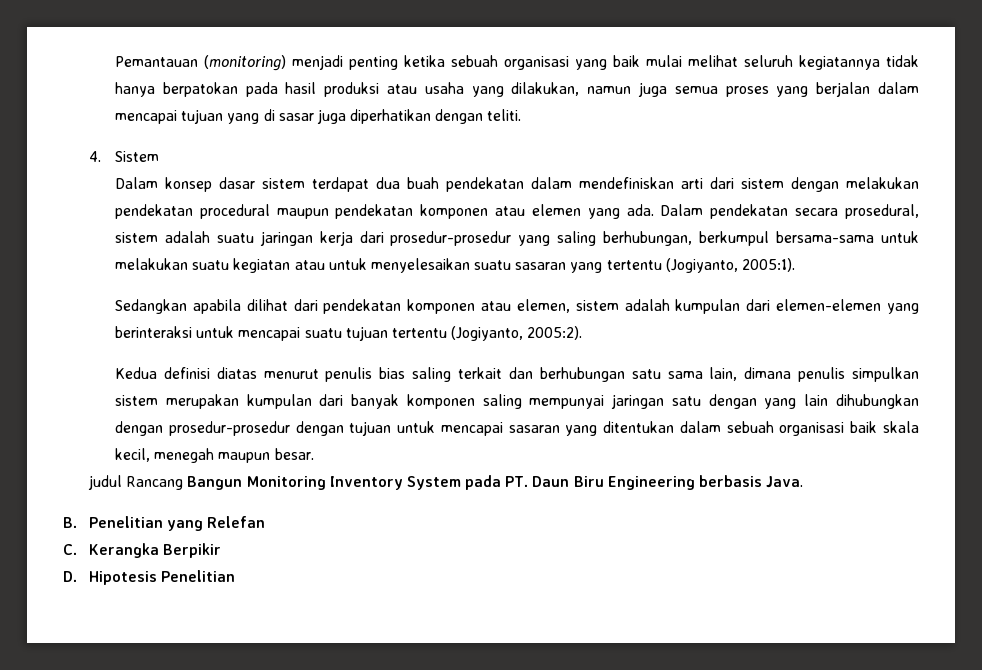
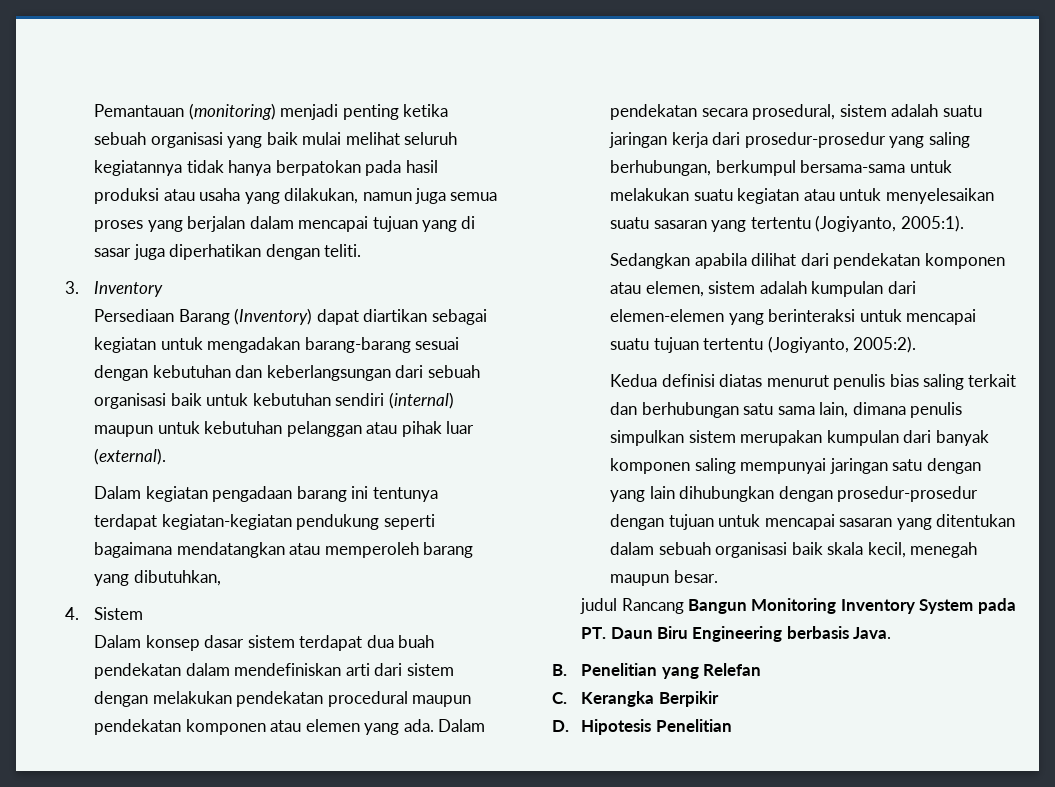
(522, 115) none -> [65,281,164,297] [94,308,487,325] [94,337,460,353] [94,365,480,381] [94,392,454,409] [94,421,474,437] [94,448,167,465] [94,486,438,502] [94,514,435,530] [94,542,474,558] [94,570,221,586] // 3. Inventory // Persediaan Barang (Inventory) dapat diartikan sebagai kegiatan untuk mengadakan barang-barang sesuai dengan kebutuhan dan keberlangsungan dari sebuah organisasi baik untuk kebutuhan sendiri (internal) maupun untuk kebutuhan pelanggan atau pihak luar (external). // Dalam kegiatan pengadaan barang ini tentunya terdapat kegiatan-kegiatan pendukung seperti bagaimana mendatangkan atau memperoleh barang yang dibutuhkan,

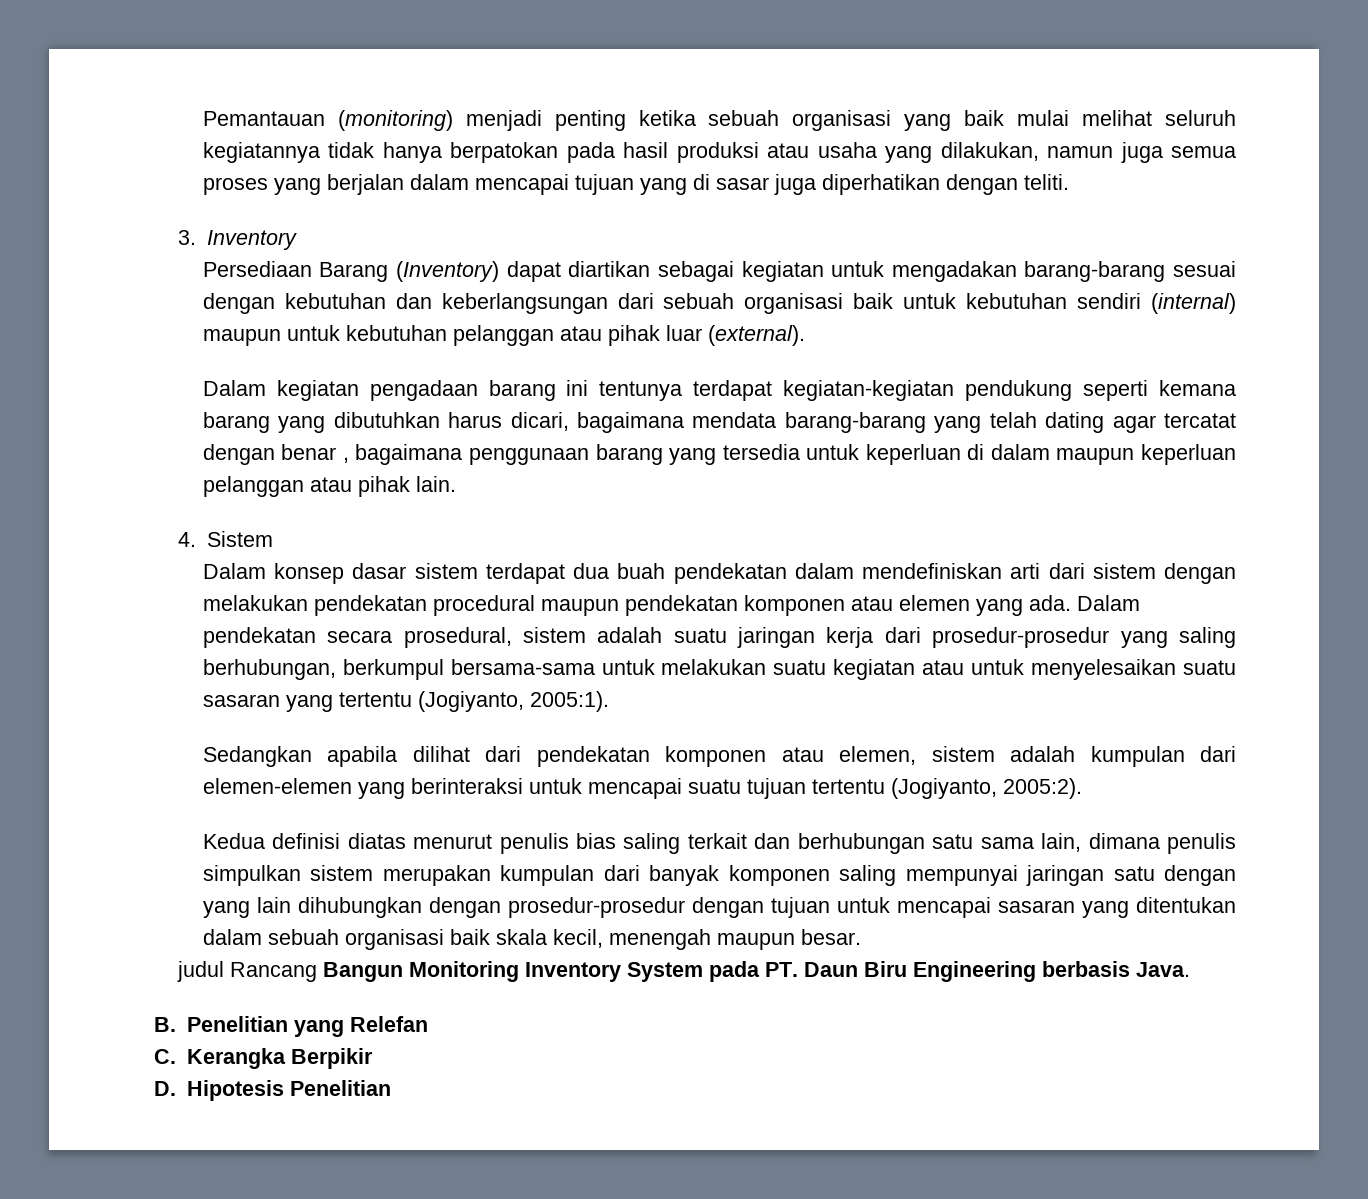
[94,542,474,558] [94,570,221,586] bagaimana mendatangkan atau memperoleh barang yang dibutuhkan, -> [1159,380,1236,396] [202,412,1236,433] [202,444,1236,465] [202,476,456,497] kemana barang yang dibutuhkan harus dicari, bagaimana mendata barang-barang yang telah dating agar tercatat dengan benar , bagaimana penggunaan barang yang tersedia untuk keperluan di dalam maupun keperluan pelanggan atau pihak lain.
[909,542,977,558] menegah -> [608,929,711,950] menengah

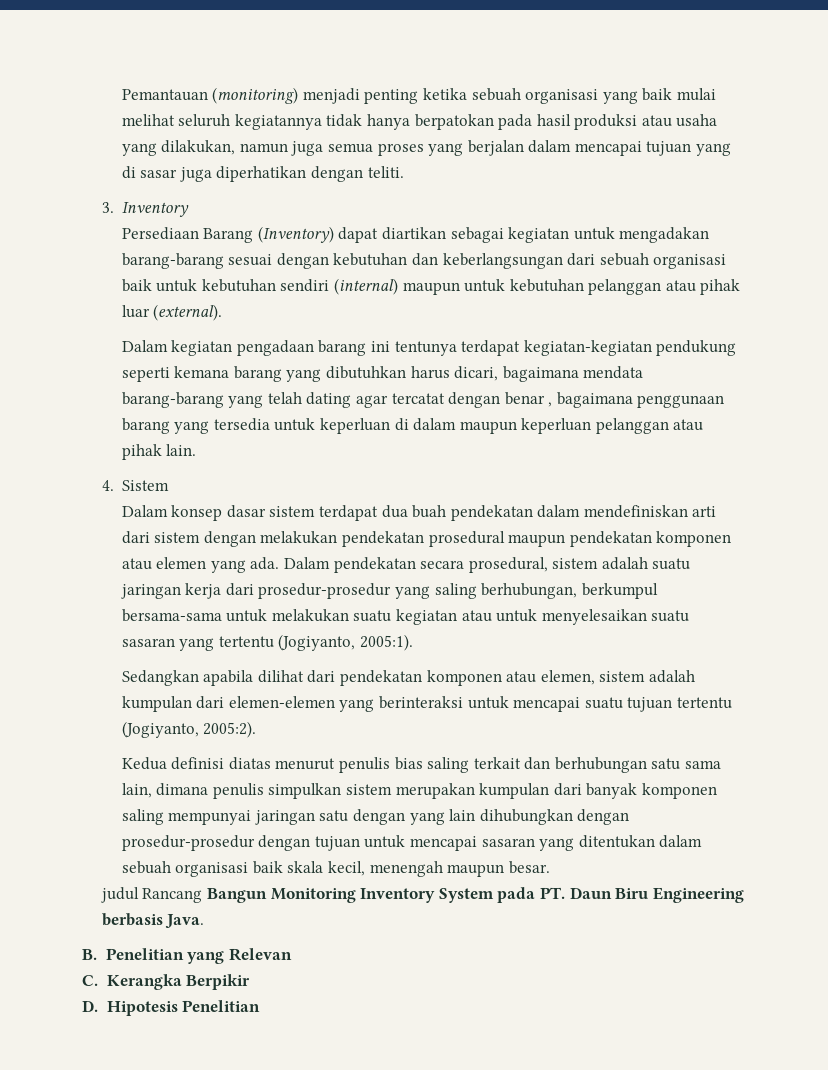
[432,595,535,616] procedural -> [428,531,505,547] prosedural
[349,1016,428,1032] Relefan -> [228,948,292,961] Relevan

